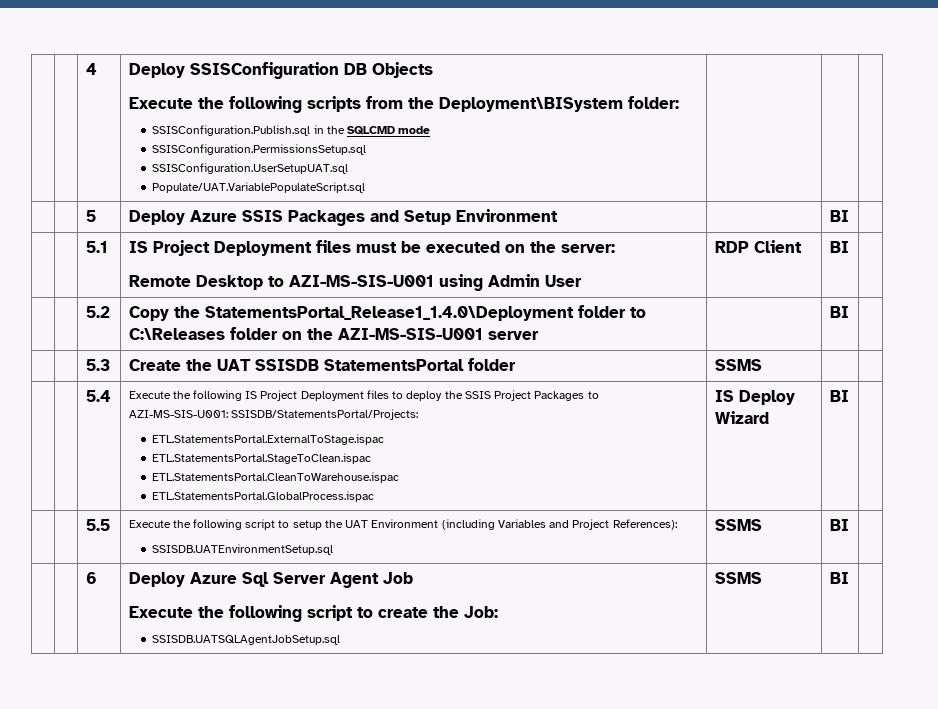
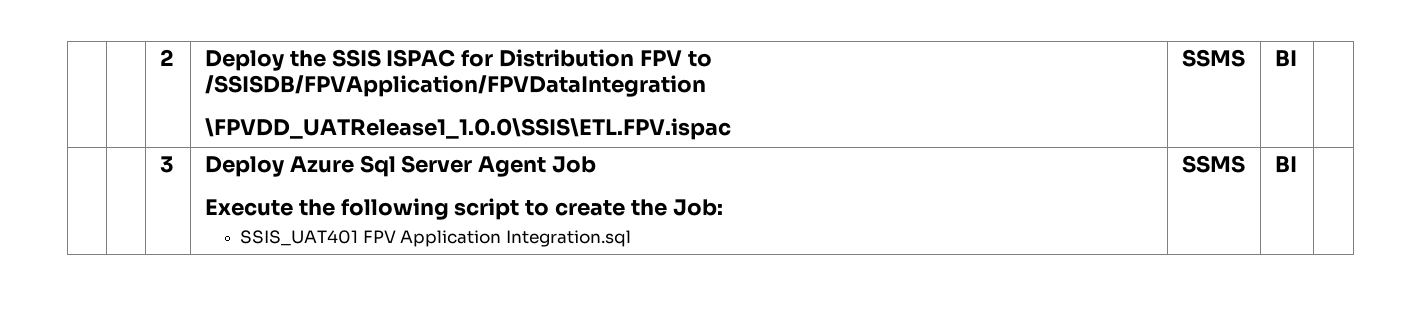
[85,63,97,75] [128,62,433,79] [128,96,679,113] [152,125,431,136] [152,144,367,155] [152,163,349,174] [152,182,366,193] [85,210,96,222] [128,209,558,226] [829,210,849,222] [85,241,108,253] [128,240,615,256] [128,274,582,291] [714,240,802,253] [829,241,849,253] [85,306,110,318] [128,305,646,321] [128,327,539,340] [829,306,849,318] [85,359,110,371] [128,358,516,371] [714,359,762,371] [85,390,111,402] [128,390,599,401] [128,409,418,420] [152,434,385,445] [152,453,372,464] [152,472,400,483] [152,491,375,502] [714,390,795,405] [714,411,769,424] [829,390,849,402] [85,519,110,531] [128,519,677,530] [152,544,334,555] | | 4 | Deploy SSISConfiguration DB Objects // Execute the following scripts from the Deployment\BISystem folder: // SSISConfiguration.Publish.sql in the SQLCMD mode // SSISConfiguration.PermissionsSetup.sql // SSISConfiguration.UserSetupUAT.sql // Populate/UAT.VariablePopulateScript.sql | | | // | | 5 | Deploy Azure SSIS Packages and Setup Environment | | BI | // | | 5.1 | IS Project Deployment files must be executed on the server: // Remote Desktop to AZI-MS-SIS-U001 using Admin User | RDP Client | BI | // | | 5.2 | Copy the StatementsPortal_Release1_1.4.0\Deployment folder to C:\Releases folder on the AZI-MS-SIS-U001 server | | BI | // | | 5.3 | Create the UAT SSISDB StatementsPortal folder | SSMS | | // | | 5.4 | Execute the following IS Project Deployment files to deploy the SSIS Project Packages to AZI-MS-SIS-U001: SSISDB/StatementsPortal/Projects: // ETL.StatementsPortal.ExternalToStage.ispac // ETL.StatementsPortal.StageToClean.ispac // ETL.StatementsPortal.CleanToWarehouse.ispac // ETL.StatementsPortal.GlobalProcess.ispac | IS Deploy Wizard | BI | // | | 5.5 | Execute the following script to setup the UAT Environment (including Variables and Project References): // SSISDB.UATEnvironmentSetup.sql -> [159,49,174,66] [204,49,712,71] [204,75,706,97] [204,118,731,140] | | 2 | Deploy the SSIS ISPAC for Distribution FPV to /SSISDB/FPVApplication/FPVDataIntegration // \FPVDD_UATRelease1_1.0.0\SSIS\ETL.FPV.ispac
[85,572,97,584] 6 -> [159,156,174,173] 3
[152,635,341,645] SSISDB.UATSQLAgentJobSetup.sql -> [240,230,631,247] SSIS_UAT401 FPV Application Integration.sql

